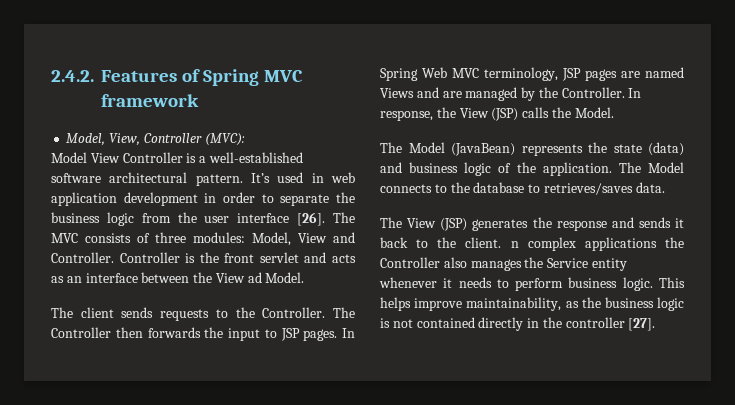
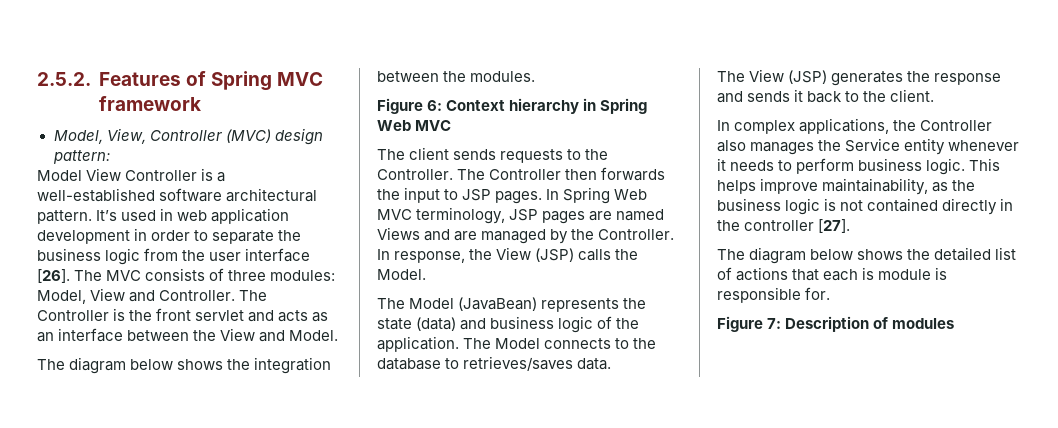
[51,70,94,82] 2.4.2. -> [37,72,91,86] 2.5.2.
[204,133,245,146] (MVC): -> [225,128,323,145] [52,150,110,164] (MVC) design pattern:
(114, 257) none -> [239,290,268,301] The
[247,272,305,283] ad Model. -> [259,330,339,342] [37,357,332,374] [377,71,536,82] [377,98,648,114] [377,120,452,131] and Model. // The diagram below shows the integration between the modules. // Figure 6: Context hierarchy in Spring Web MVC
[510,237,657,251] n complex applications -> [717,118,890,134] // In complex applications,
(656, 324) none -> [717,247,1017,264] [717,267,948,281] [717,287,831,303] [717,316,955,332] // The diagram below shows the detailed list of actions that each is module is responsible for. // Figure 7: Description of modules

